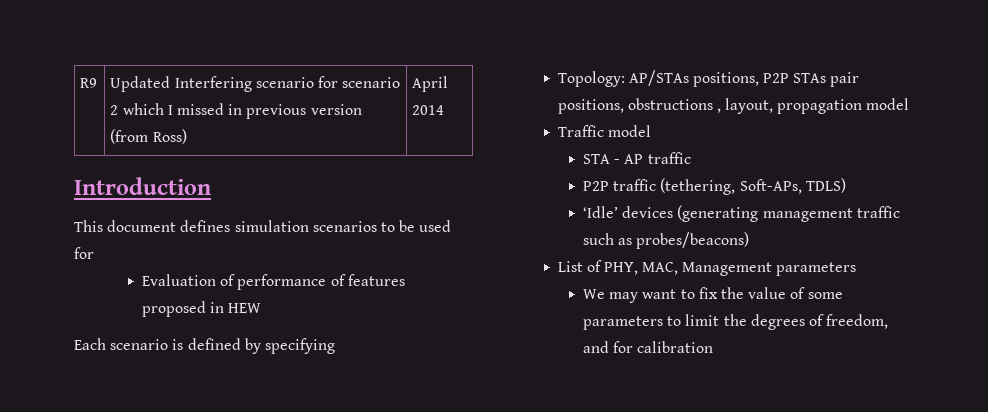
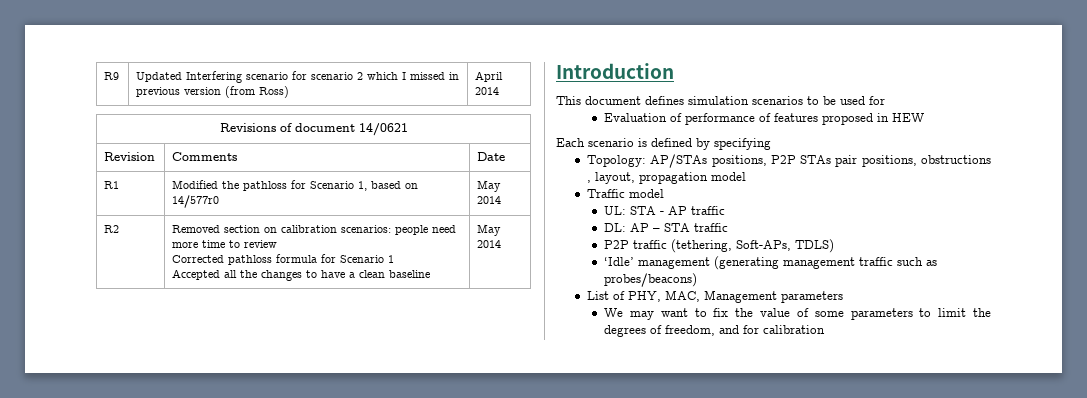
(445, 110) none -> [219,123,408,136] [104,152,156,161] [172,152,238,161] [477,152,506,161] [104,181,120,189] [172,180,419,191] [172,195,220,208] [477,180,502,192] [477,196,502,204] [104,225,120,233] [172,225,457,235] [172,240,278,248] [172,254,395,265] [172,269,431,281] [477,224,502,236] [477,240,502,248] // Revisions of document 14/0621 // Revision | Comments | Date // R1 | Modified the pathloss for Scenario 1, based on 14/577r0 | May 2014 // R2 | Removed section on calibration scenarios: people need more time to review // Corrected pathloss formula for Scenario 1 // Accepted all the changes to have a clean baseline | May 2014
(651, 131) none -> [604,206,627,215] UL:
(691, 158) none -> [604,223,729,232] // DL: AP – STA traffic
[622,206,674,218] devices -> [638,257,711,269] management

